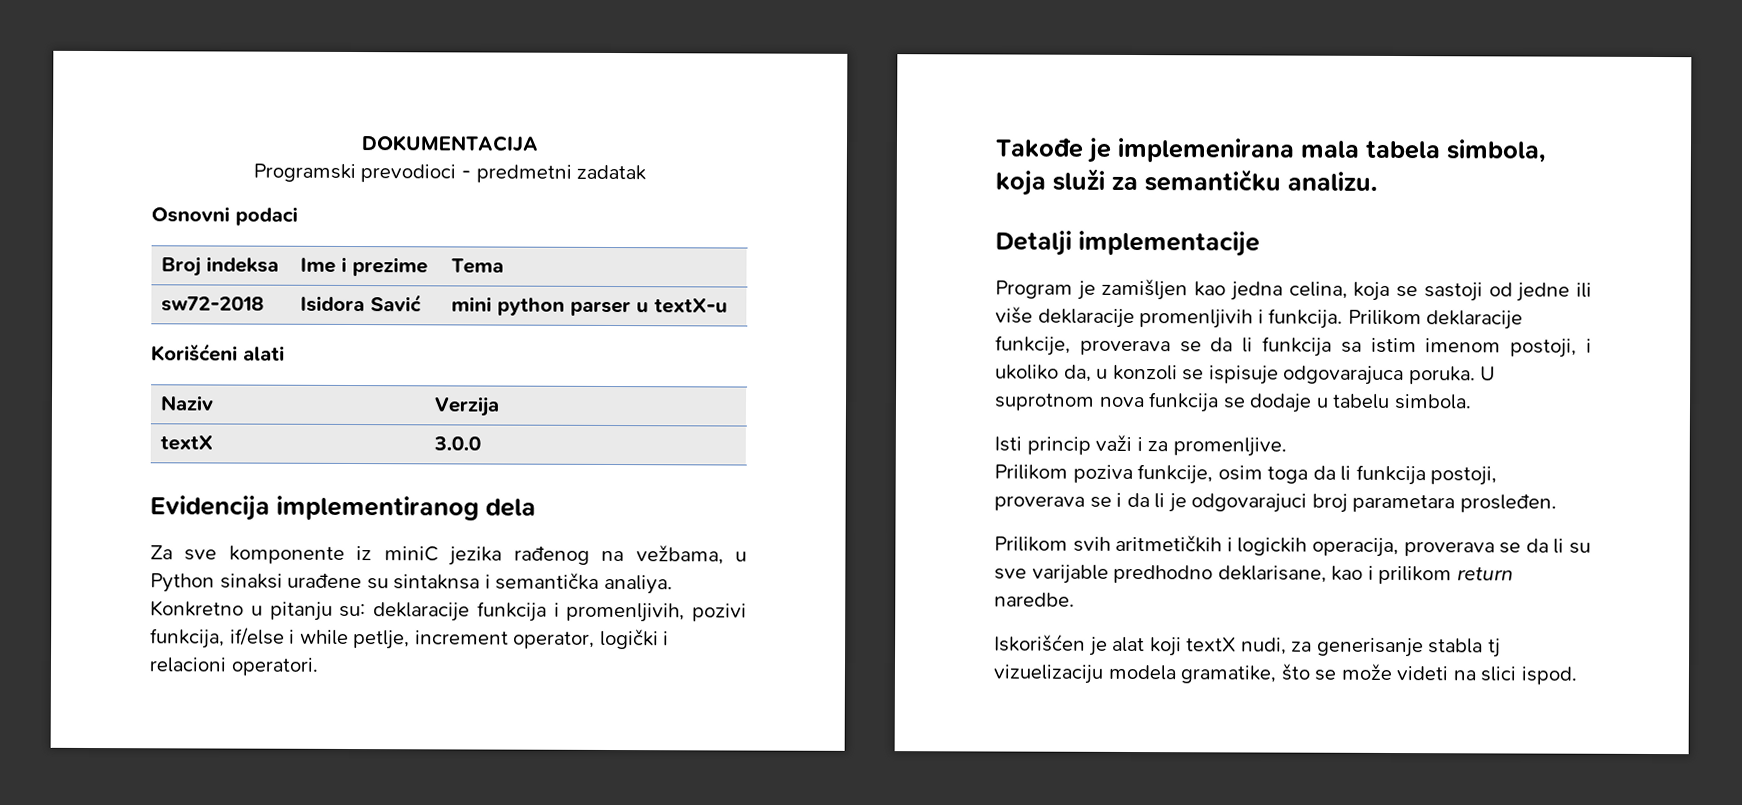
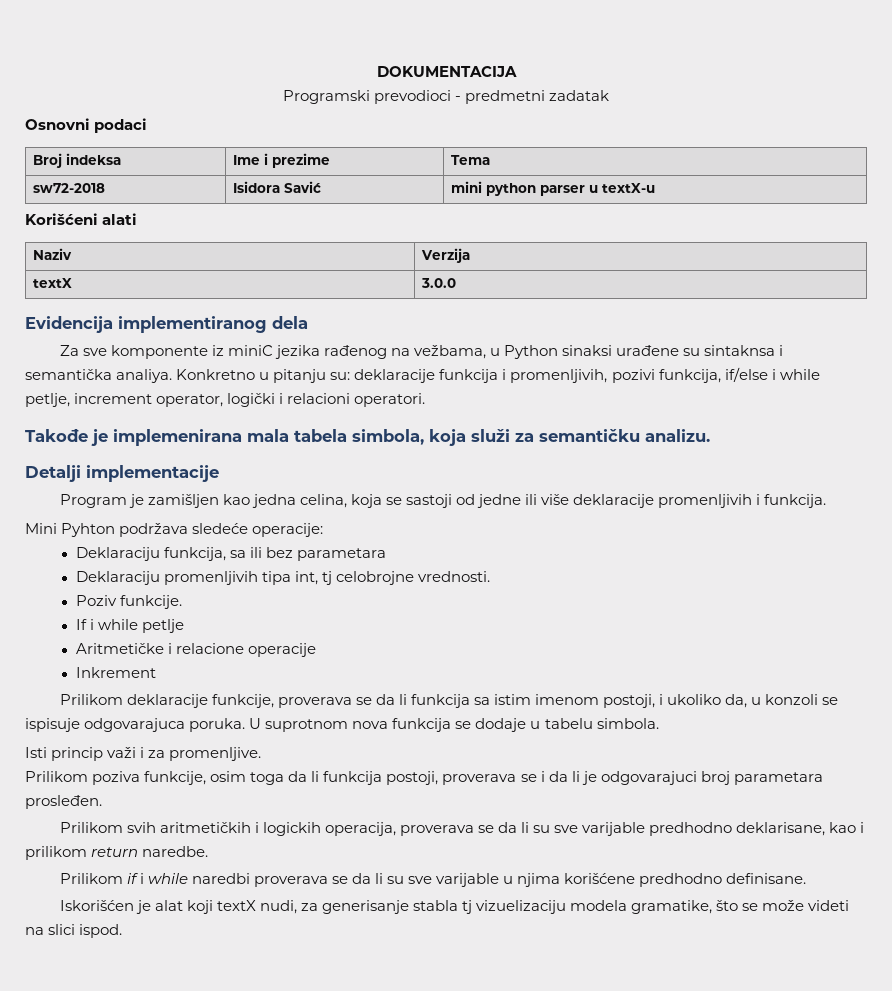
(1344, 318) none -> [25,523,324,537] [75,547,386,561] [75,571,491,585] [75,595,182,609] [75,619,184,633] [75,643,316,657] [75,667,156,678] // Mini Pyhton podržava sledeće operacije: // Deklaraciju funkcija, sa ili bez parametara // Deklaraciju promenljivih tipa int, tj celobrojne vrednosti. // Poziv funkcije. // If i while petlje // Aritmetičke i relacione operacije // Inkrement //
(1075, 599) none -> [59,873,807,887] // Prilikom if i while naredbi proverava se da li su sve varijable u njima korišćene predhodno definisane.

